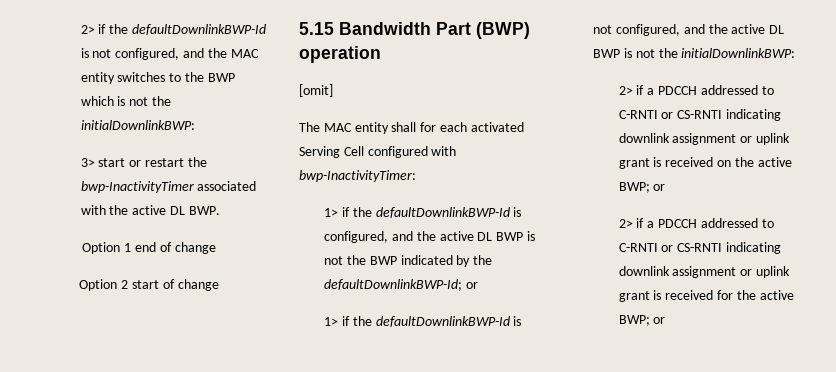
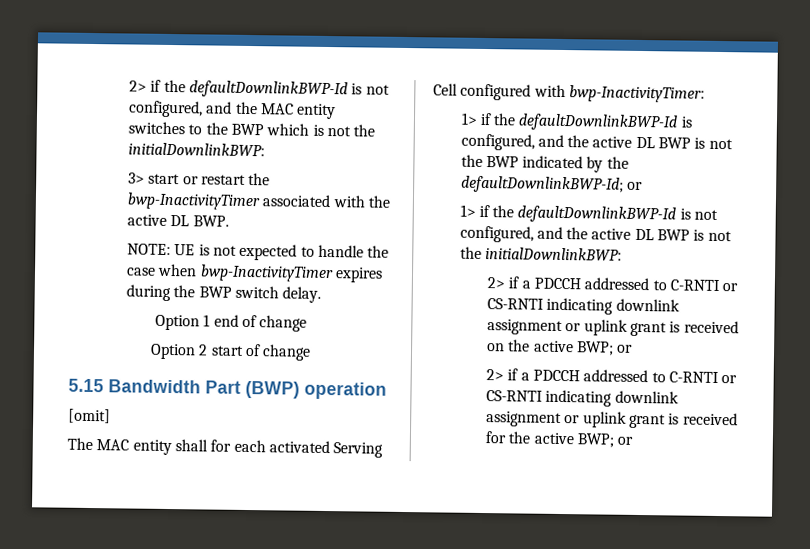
(220, 210) none -> [127,243,390,261] [126,263,383,283] [126,284,322,303] // NOTE: UE is not expected to handle the case when bwp-InactivityTimer expires during the BWP switch delay.

